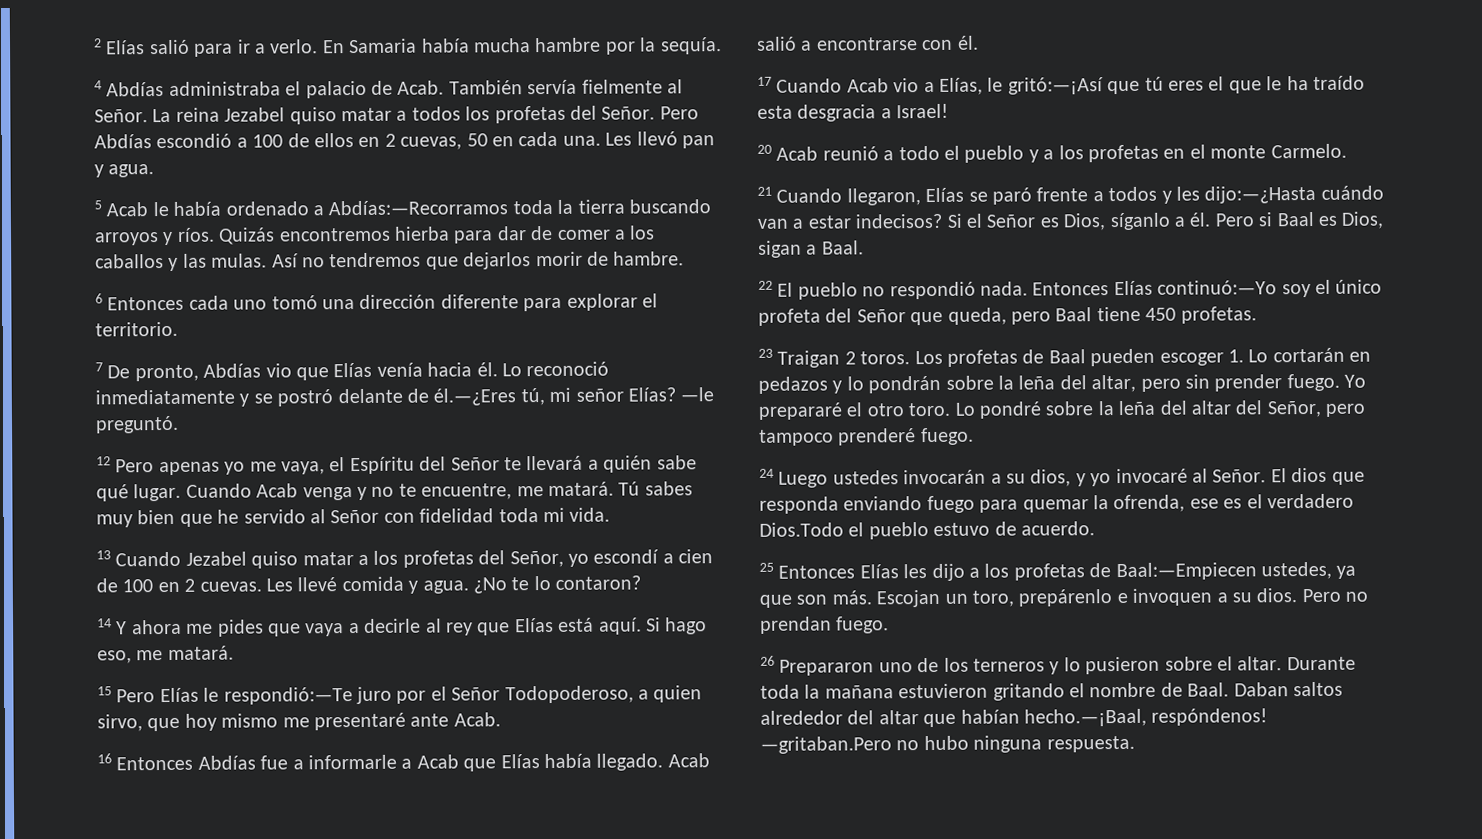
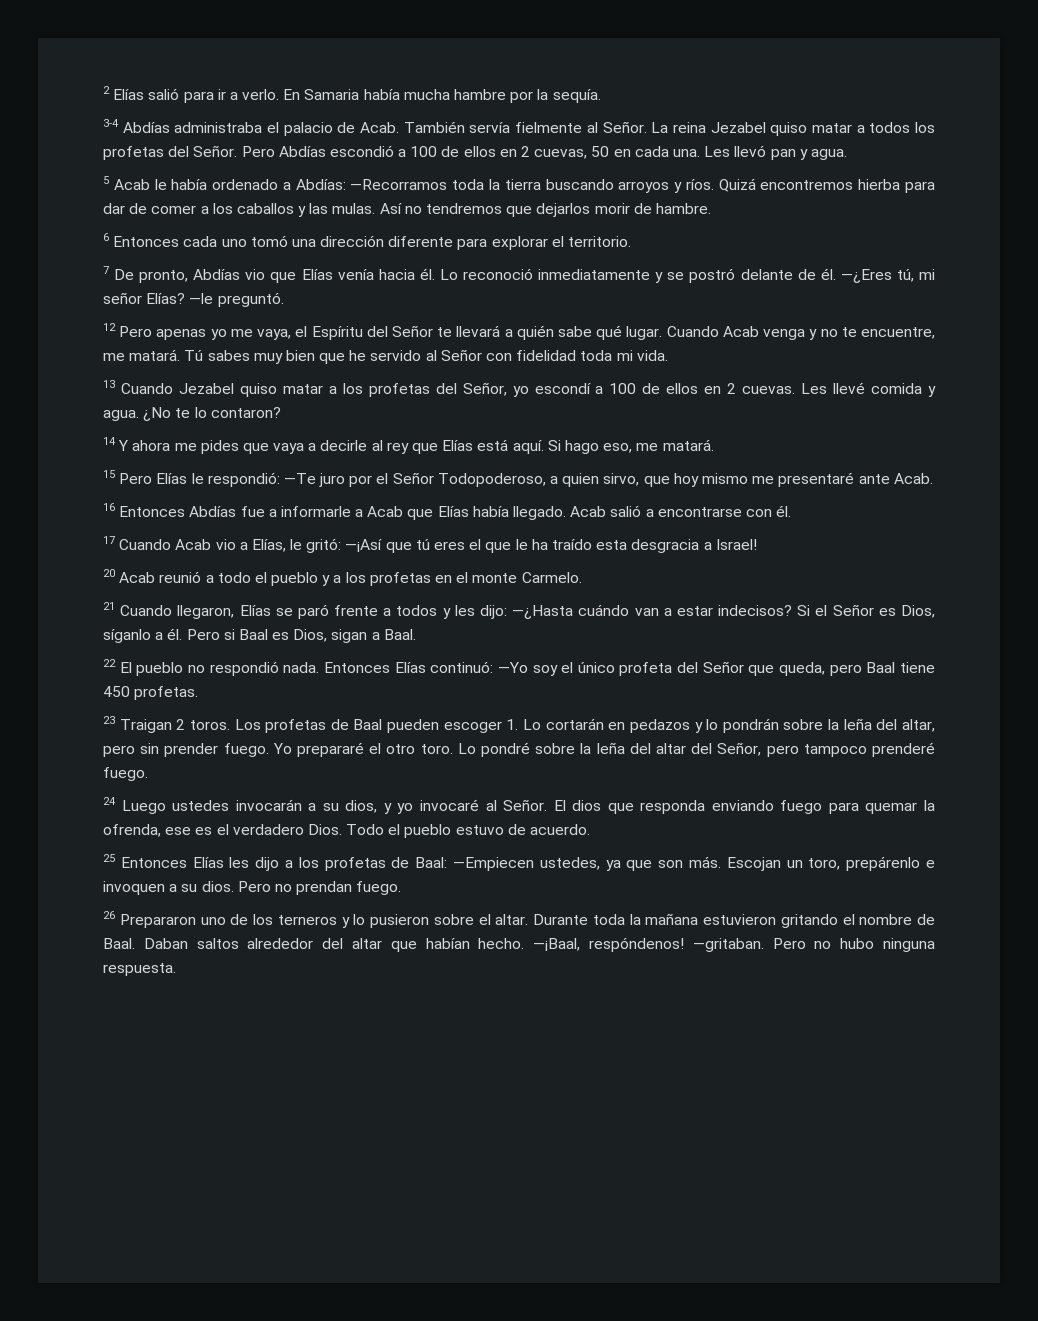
[94,80,102,90] 4 -> [103,119,119,127] 3-4
[328,200,509,216] Abdías:—Recorramos -> [295,179,448,190] Abdías: —Recorramos
[218,227,276,245] Quizás -> [718,178,756,192] Quizá
[433,388,517,406] él.—¿Eres -> [820,268,892,283] él. —¿Eres
[678,549,714,564] [96,578,154,593] cien de 100 -> [609,383,699,394] 100 de ellos
[223,687,353,705] respondió:—Te -> [207,472,316,487] respondió: —Te
[1007,77,1104,95] gritó:—¡Así -> [306,538,383,553] gritó: —¡Así
[1204,185,1317,204] dijo:—¿Hasta -> [480,605,574,619] dijo: —¿Hasta
[1157,280,1278,295] continuó:—Yo -> [430,661,528,673] continuó: —Yo
[759,522,844,537] Dios.Todo -> [307,824,385,835] Dios. Todo
[1115,562,1257,581] Baal:—Empiecen -> [415,857,534,871] Baal: —Empiecen
[1024,708,1269,727] [760,736,892,754] hecho.—¡Baal, respóndenos! —gritaban.Pero -> [478,937,806,952] hecho. —¡Baal, respóndenos! —gritaban. Pero

